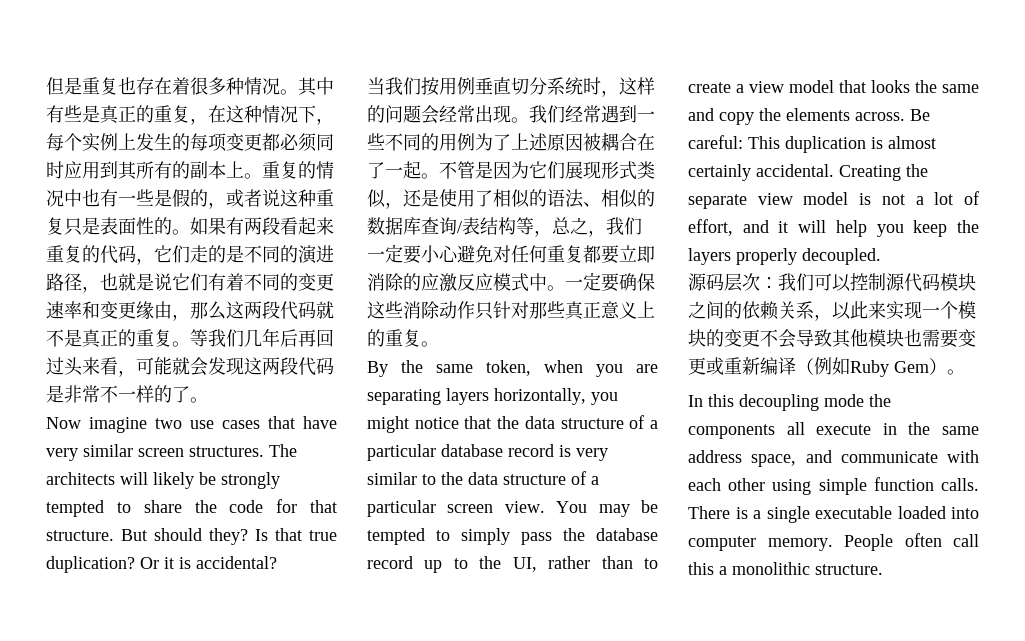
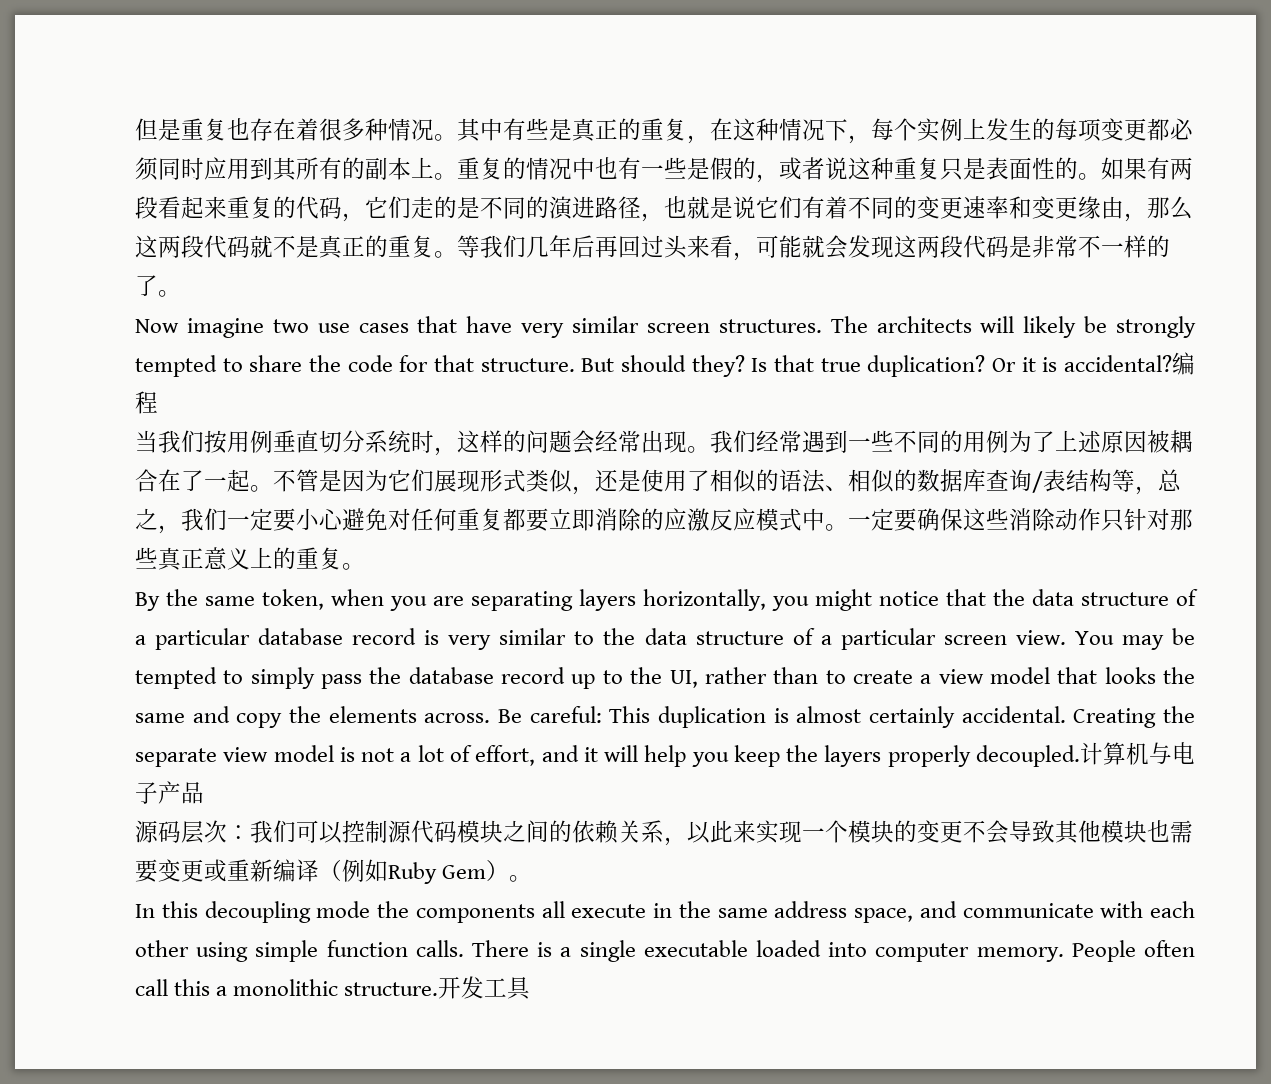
(277, 562) none -> [1171,352,1195,375] [135,391,158,414] 编程
(881, 256) none -> [1079,742,1195,765] [135,781,204,804] 计算机与电子产品
(883, 569) none -> [438,976,532,1000] 开发工具

